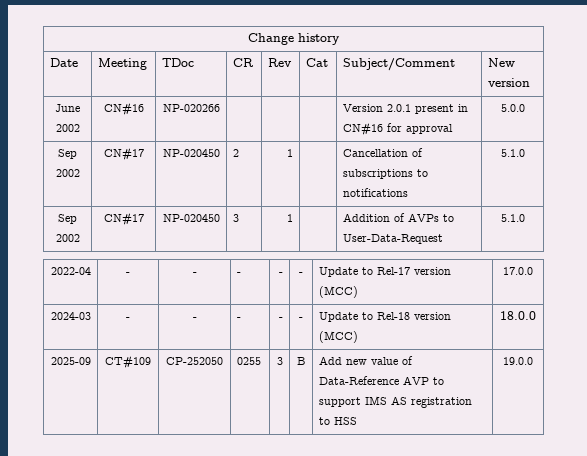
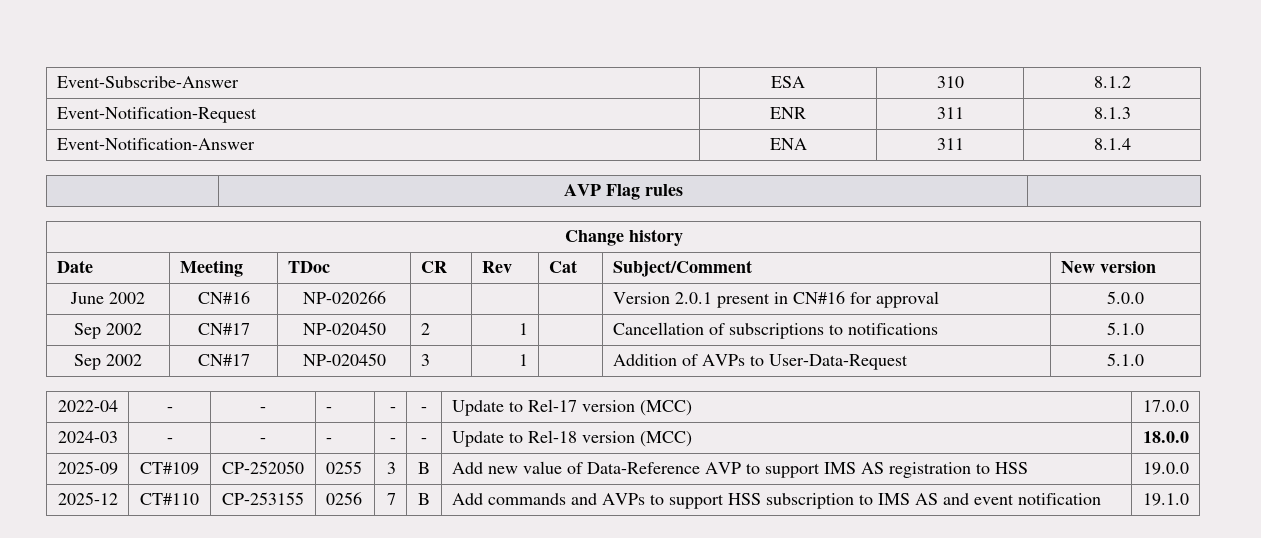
(248, 39) none -> [56,76,239,88] [771,76,805,88] [936,76,964,88] [1093,76,1131,88] [56,107,257,123] [770,107,806,119] [936,107,964,119] [1093,107,1131,119] [56,138,255,150] [769,138,807,150] [936,138,964,150] [1093,138,1131,150] [563,184,683,200] Event-Subscribe-Answer | ESA | 310 | 8.1.2 // Event-Notification-Request | ENR | 311 | 8.1.3 // Event-Notification-Answer | ENA | 311 | 8.1.4 // | AVP Flag rules | //
(533, 361) none -> [57,492,118,505] [140,493,199,505] [222,492,304,505] [325,492,362,505] [387,493,397,505] [418,493,430,505] [451,493,1101,509] [1142,493,1189,506] // 2025-12 | CT#110 | CP-253155 | 0256 | 7 | B | Add commands and AVPs to support HSS subscription to IMS AS and event notification | 19.1.0

